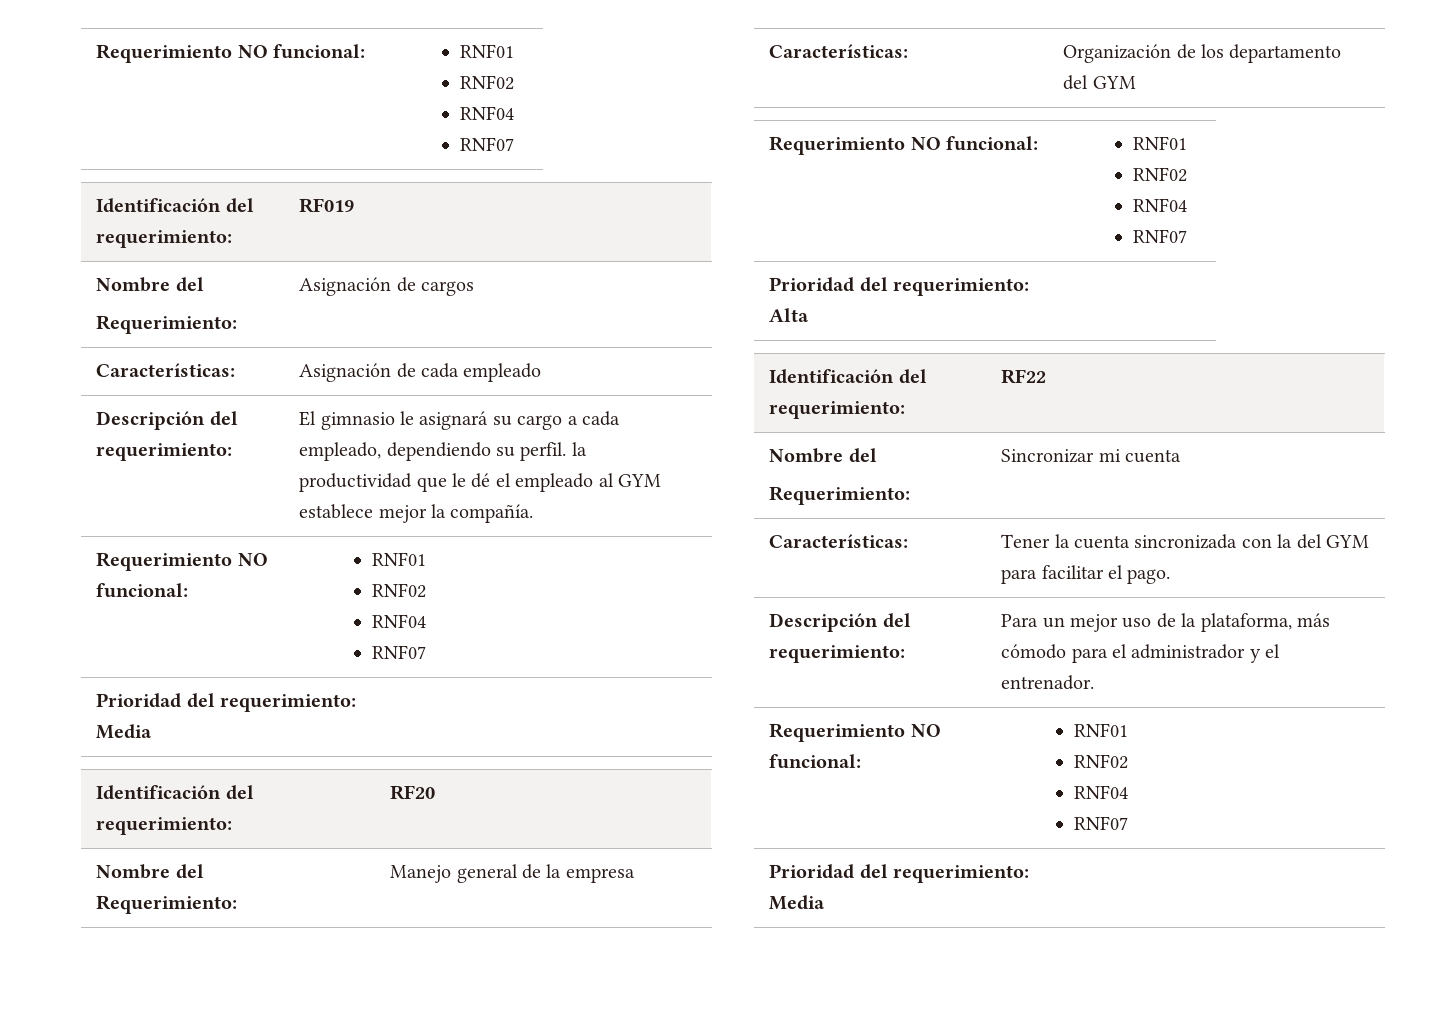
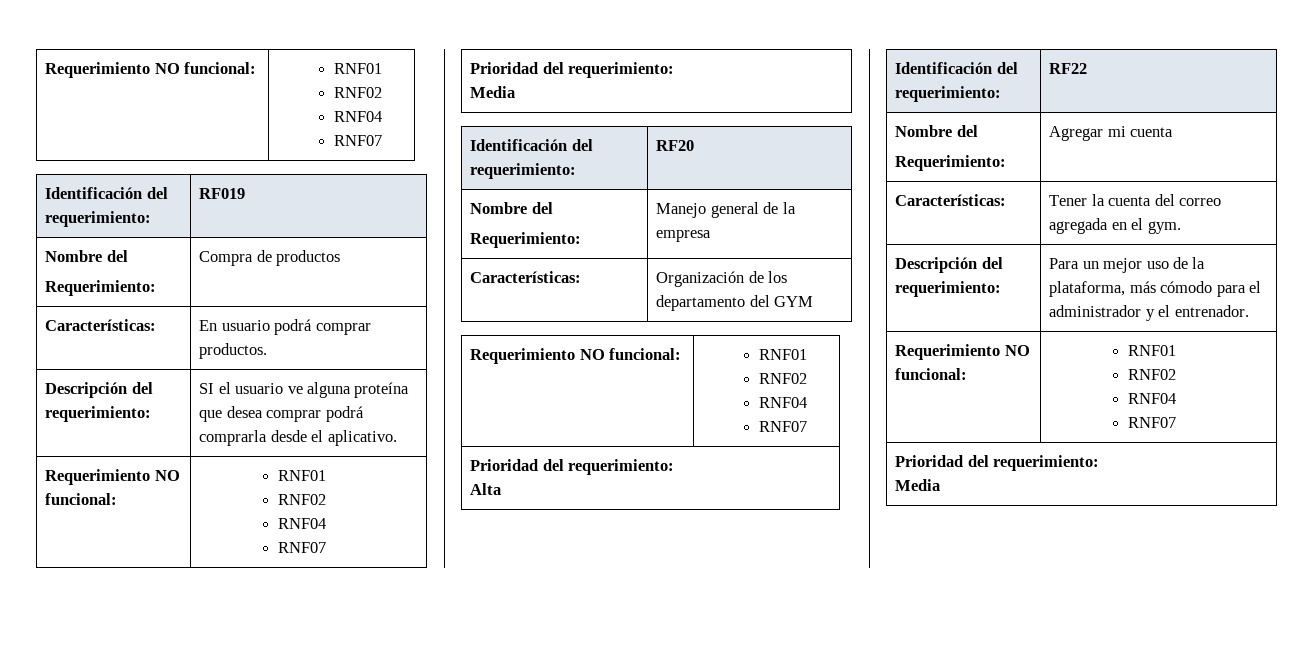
[299,277,475,296] [96,363,236,377] [299,363,542,382] [96,411,238,430] [96,443,233,461] [299,411,621,430] [299,442,587,461] [299,473,662,492] [299,504,534,523] Asignación de cargos // Características: | Asignación de cada empleado // Descripción del requerimiento: | El gimnasio le asignará su cargo a cada empleado, dependiendo su perfil. la productividad que le dé el empleado al GYM establece mejor la compañía. -> [199,250,341,266] [45,319,157,331] [199,319,371,335] [199,343,268,359] [45,382,153,398] [45,406,152,422] [199,382,410,398] [199,406,364,422] [199,430,397,446] Compra de productos // Características: | En usuario podrá comprar productos. // Descripción del requerimiento: | SI el usuario ve alguna proteína que desea comprar podrá comprarla desde el aplicativo.
[1001,449,1095,463] Sincronizar -> [1049,126,1104,141] Agregar
[1134,534,1370,549] [1001,565,1171,584] sincronizada con la del GYM para facilitar el pago. -> [1154,194,1222,206] [1049,218,1181,234] del correo agregada en el gym.

